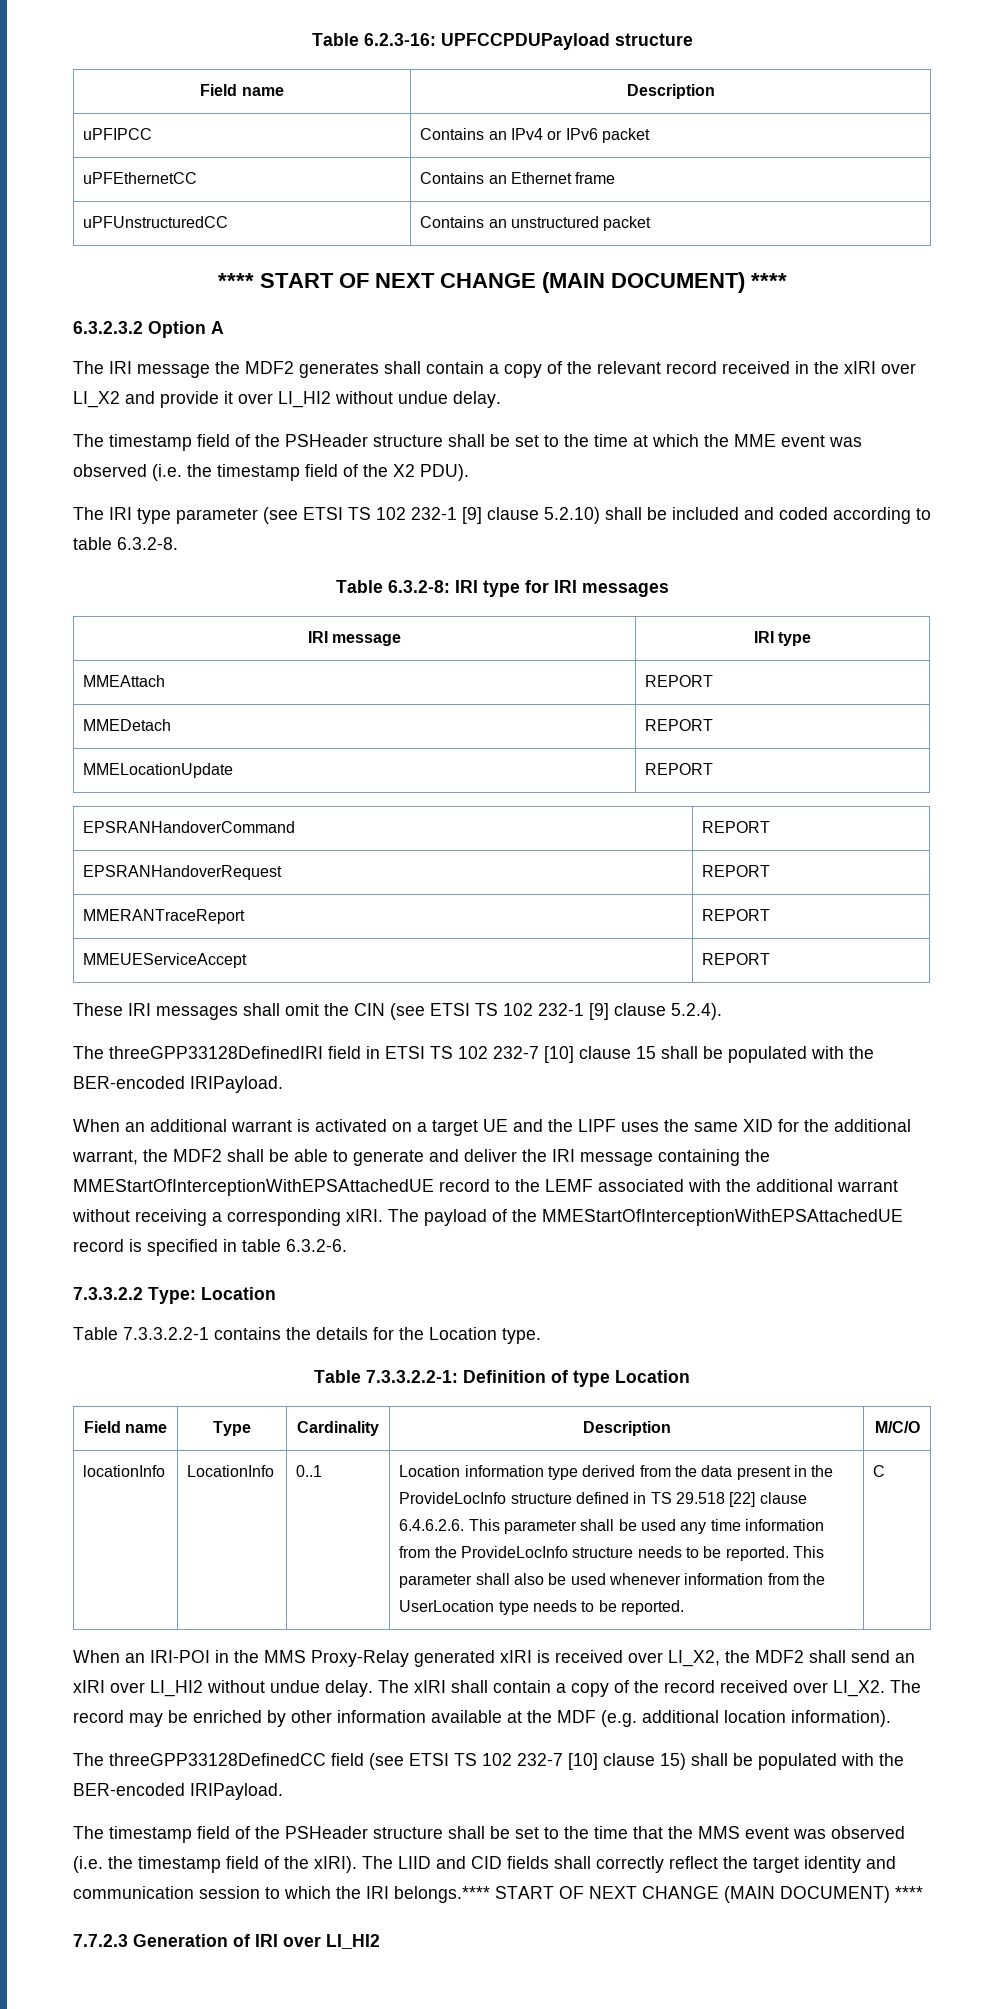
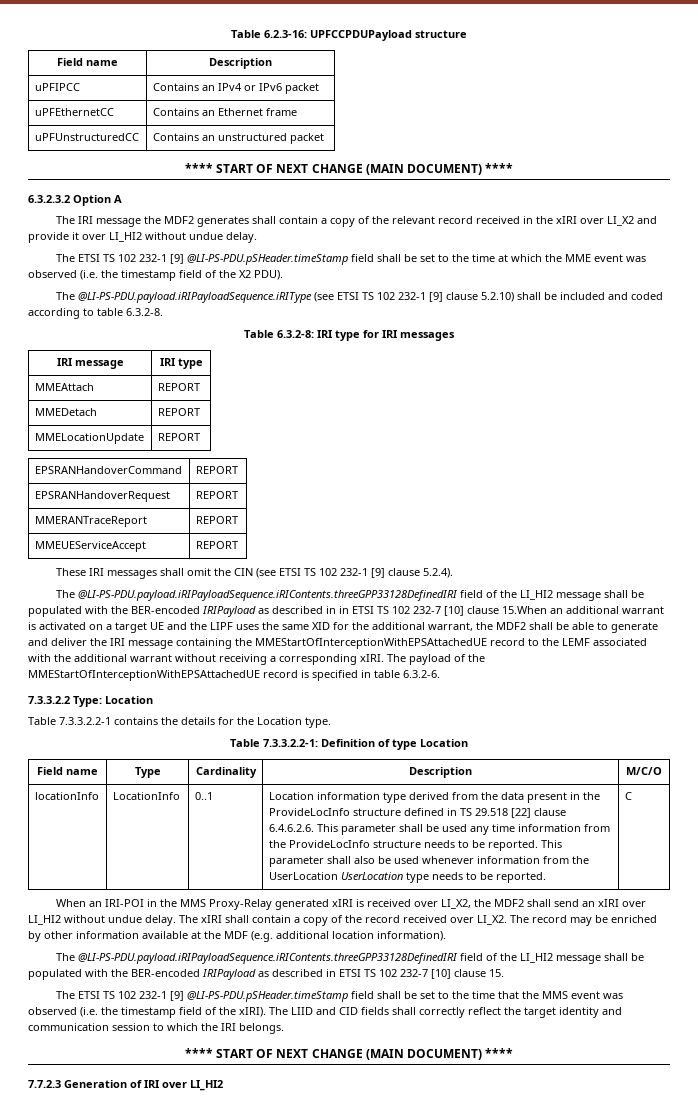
[109,434,443,451] timestamp field of the PSHeader structure -> [77,254,374,265] ETSI TS 102 232-1 [9] @LI-PS-PDU.pSHeader.timeStamp field
[109,507,258,524] IRI type parameter -> [77,292,312,303] @LI-PS-PDU.payload.iRIPayloadSequence.iRIType
[109,1046,874,1063] [73,1076,283,1093] [73,1119,120,1132] threeGPP33128DefinedIRI field in ETSI TS 102 232-7 [10] clause 15 shall be populated with the BER-encoded IRIPayload. // When -> [77,590,644,601] [28,606,547,617] @LI-PS-PDU.payload.iRIPayloadSequence.iRIContents.threeGPP33128DefinedIRI field of the LI_HI2 message shall be populated with the BER-encoded IRIPayload as described in in ETSI TS 102 232-7 [10] clause 15.When
(495, 1606) none -> [340,872,403,880] UserLocation
[109,1753,904,1770] [73,1783,283,1800] [73,1826,443,1843] threeGPP33128DefinedCC field (see ETSI TS 102 232-7 [10] clause 15) shall be populated with the BER-encoded IRIPayload. // The timestamp field of the PSHeader structure -> [77,953,644,964] [28,969,504,980] [55,991,374,1002] @LI-PS-PDU.payload.iRIPayloadSequence.iRIContents.threeGPP33128DefinedIRI field of the LI_HI2 message shall be populated with the BER-encoded IRIPayload as described in ETSI TS 102 232-7 [10] clause 15. // The ETSI TS 102 232-1 [9] @LI-PS-PDU.pSHeader.timeStamp field
[394,1886,490,1903] belongs.**** -> [239,1023,284,1034] [184,1048,213,1058] belongs. // ****

